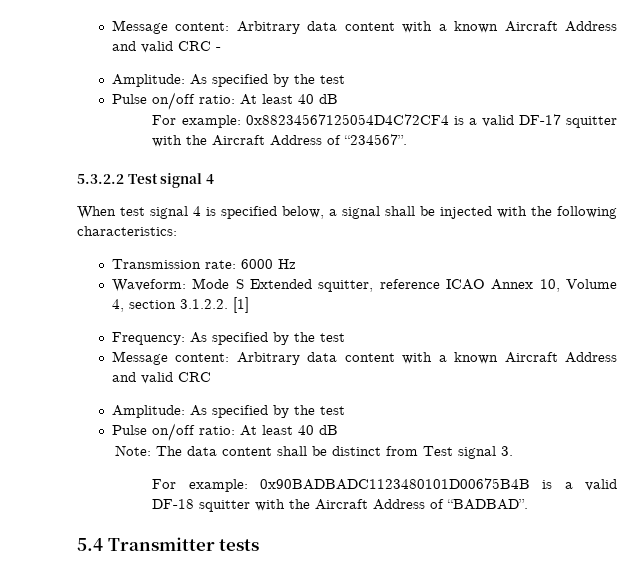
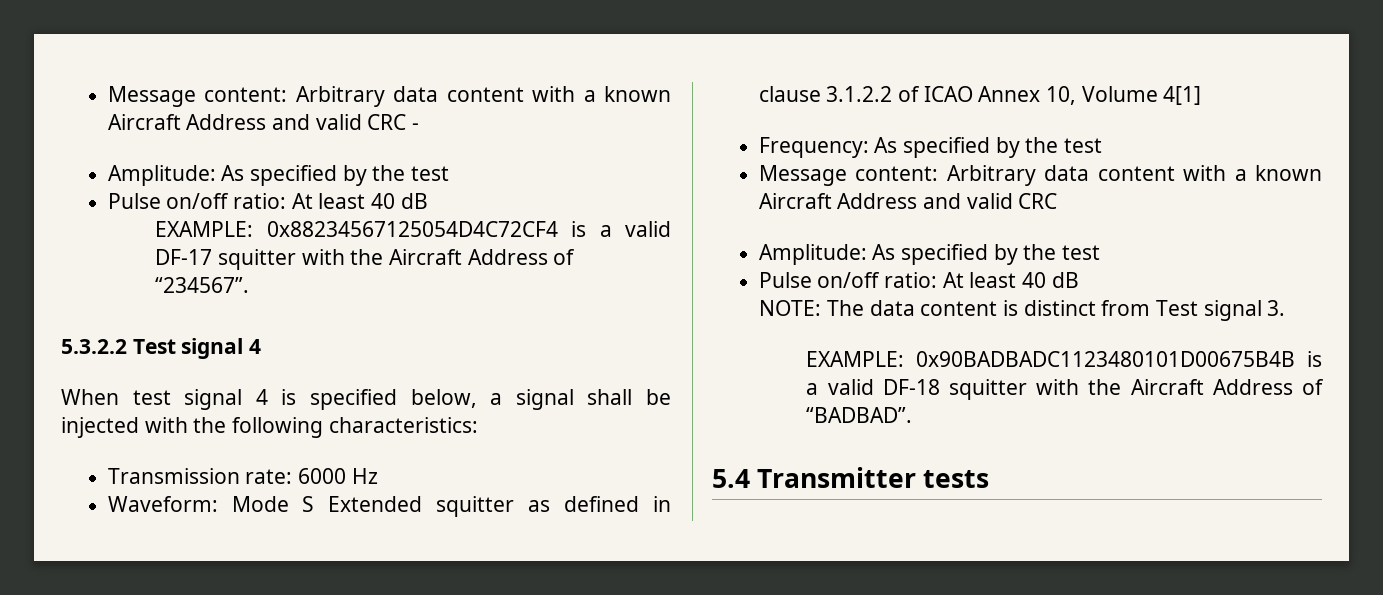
[152,115,241,128] For example: -> [155,221,254,237] EXAMPLE:
[318,279,617,292] [111,297,249,313] squitter, reference ICAO Annex 10, Volume 4, section 3.1.2.2. [1] -> [436,496,671,517] [758,86,1202,105] squitter as defined in clause 3.1.2.2 of ICAO Annex 10, Volume 4[1]
[114,445,151,456] Note: -> [759,300,822,316] NOTE:
[276,446,327,456] shall be -> [1002,300,1018,316] is
[152,479,248,492] For example: -> [806,351,905,367] EXAMPLE:

